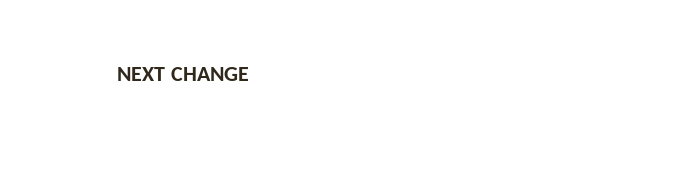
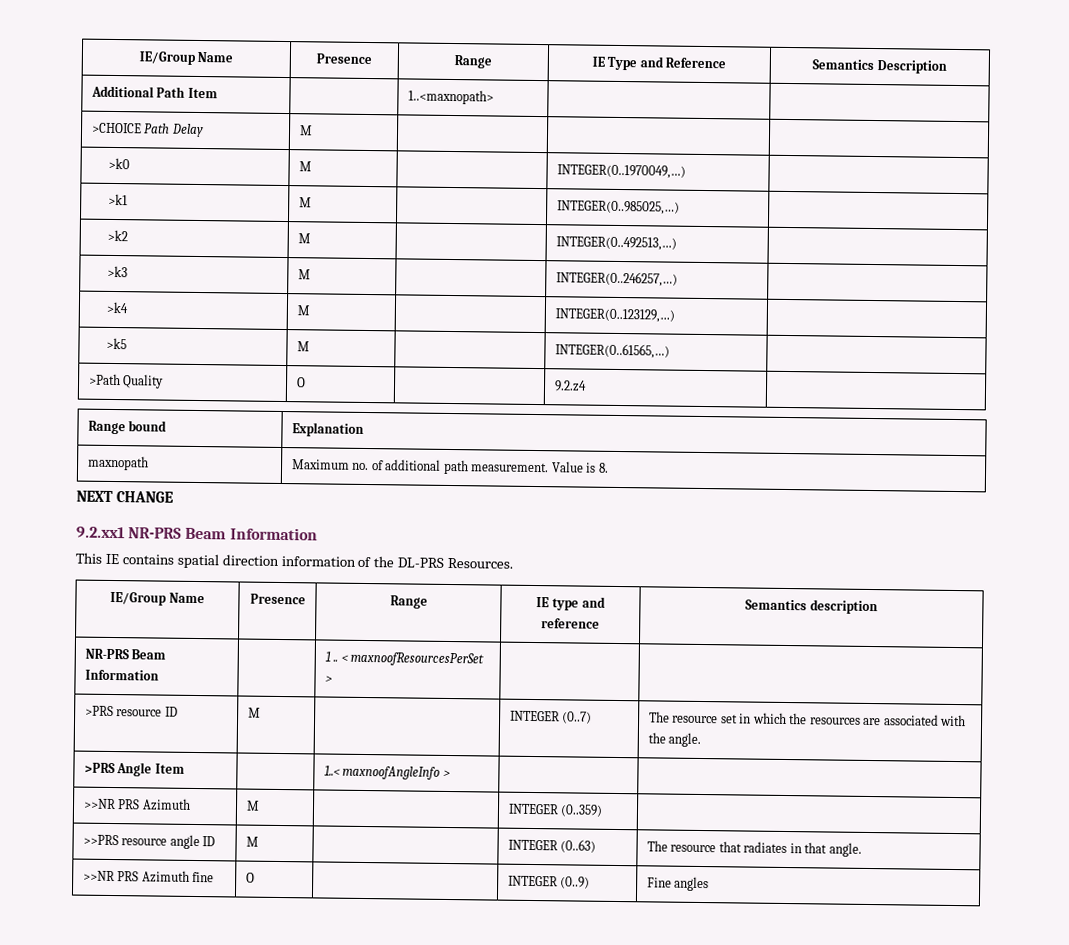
[117,67,249,81] NEXT CHANGE -> [138,51,234,65] [316,53,372,65] [454,55,492,69] [591,56,727,71] [812,59,947,74] [90,85,218,99] [407,89,494,105] [91,122,204,138] [298,125,313,136] [107,157,130,170] [298,161,312,172] [556,164,686,179] [107,193,128,206] [298,197,312,208] [556,200,680,215] [106,229,128,242] [297,233,311,244] [555,236,677,251] [106,265,128,278] [297,269,311,280] [555,271,678,287] [105,301,128,314] [296,305,310,316] [554,308,675,323] [105,337,127,350] [296,341,310,352] [554,343,670,359] [88,373,165,389] [295,377,306,388] [553,380,587,392] [87,420,168,435] [291,422,364,437] [87,455,149,471] [291,459,609,475] [76,490,174,503] [76,526,318,541] [75,552,514,569] [110,591,205,606] [249,593,306,605] [389,595,428,609] [536,596,606,611] [541,618,600,629] [745,599,878,615] [84,648,167,660] [84,669,159,681] [324,651,485,667] [324,675,333,683] [84,705,178,717] [247,707,261,718] [509,710,593,724] [648,711,967,727] [647,732,702,748] [83,762,185,777] [323,765,451,780] [82,798,191,811] [245,800,260,811] [507,803,604,817] [82,834,216,850] [245,836,259,847] [507,839,597,853] [646,840,862,857] [82,870,215,883] [245,872,255,883] [507,875,591,889] [646,876,710,892] IE/Group Name | Presence | Range | IE Type and Reference | Semantics Description // Additional Path Item | | 1..<maxnopath> | | // >CHOICE Path Delay | M | | | // >k0 | M | | INTEGER(0..1970049,…) | // >k1 | M | | INTEGER(0..985025,…) | // >k2 | M | | INTEGER(0..492513,…) | // >k3 | M | | INTEGER(0..246257,…) | // >k4 | M | | INTEGER(0..123129,…) | // >k5 | M | | INTEGER(0..61565,…) | // >Path Quality | O | | 9.2.z4 | // Range bound | Explanation // maxnopath | Maximum no. of additional path measurement. Value is 8. // NEXT CHANGE // 9.2.xx1 NR-PRS Beam Information // This IE contains spatial direction information of the DL-PRS Resources. // IE/Group Name | Presence | Range | IE type and reference | Semantics description // NR-PRS Beam Information | | 1 .. < maxnoofResourcesPerSet > | | // >PRS resource ID | M | | INTEGER (0..7) | The resource set in which the resources are associated with the angle. // >PRS Angle Item | | 1..< maxnoofAngleInfo > | | // >>NR PRS Azimuth | M | | INTEGER (0..359) | // >>PRS resource angle ID | M | | INTEGER (0..63) | The resource that radiates in that angle. // >>NR PRS Azimuth fine | O | | INTEGER (0..9) | Fine angles

